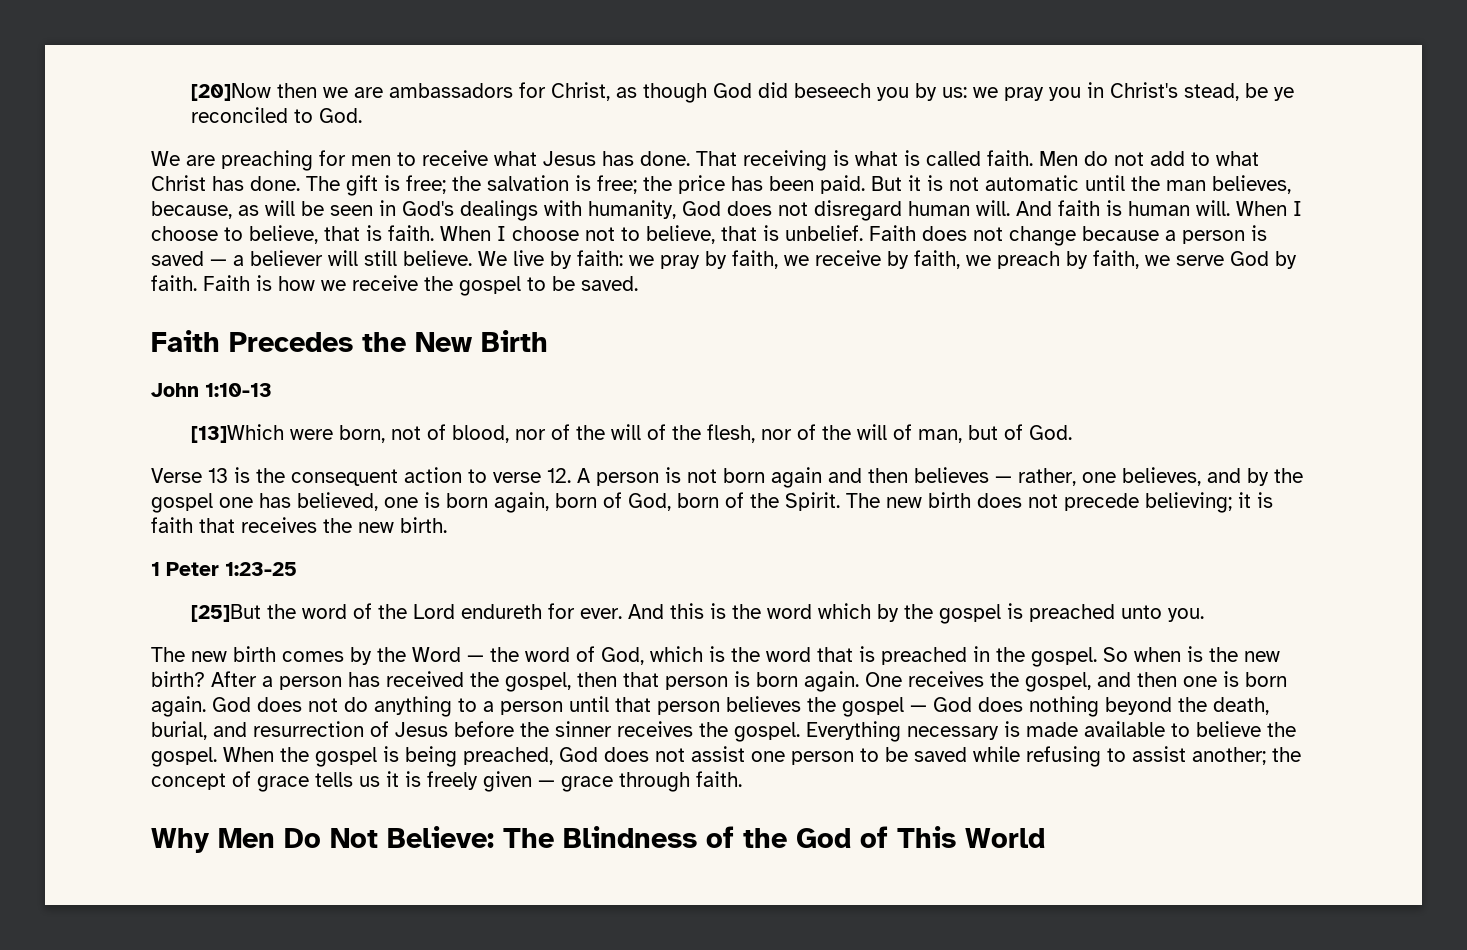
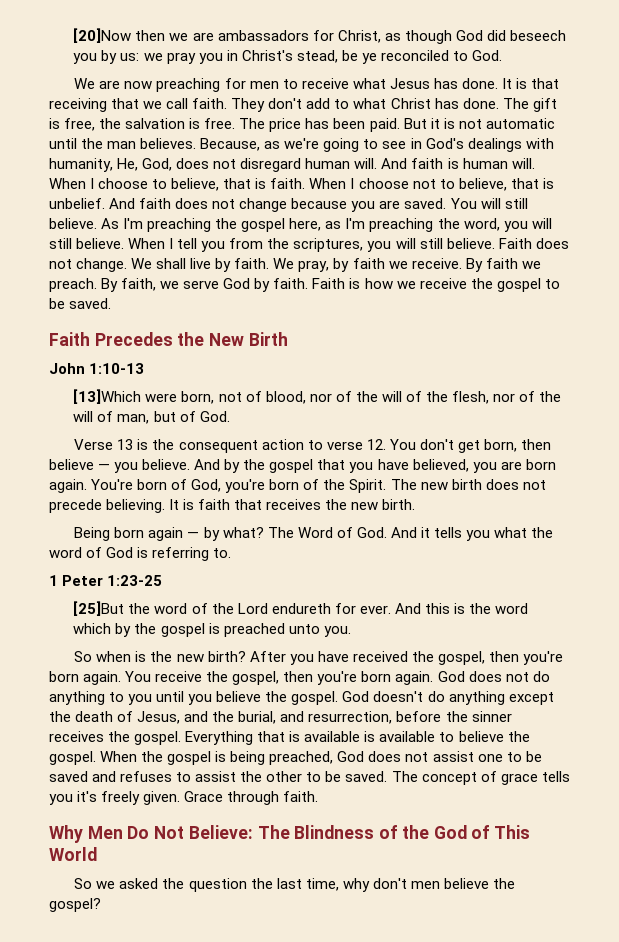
(215, 160) none -> [124,81,153,89] now
[696,150,1144,171] That receiving is what is called faith. Men do not -> [501,78,560,89] [49,98,303,112] It is that receiving that we call faith. They don't
[406,175,446,194] free; -> [64,118,96,131] free,
[597,175,672,194] free; the -> [204,118,266,129] free. The
[1212,175,1291,194] [151,200,373,219] believes, because, as will be seen -> [140,138,407,152] believes. Because, as we're going to see
[682,201,721,216] God -> [117,158,173,171] He, God,
[869,225,916,241] Faith -> [109,198,172,209] And faith
[1165,225,1267,244] [151,250,1088,269] a person is saved — a believer will still believe. We live by faith: we pray by faith, we receive by faith, we preach by -> [351,198,528,212] [49,218,552,232] [49,238,569,252] [49,258,541,272] [49,278,119,292] you are saved. You will still believe. As I'm preaching the gospel here, as I'm preaching the word, you will still believe. When I tell you from the scriptures, you will still believe. Faith does not change. We shall live by faith. We pray, by faith we receive. By faith we preach. By
[577,467,1303,488] [151,492,549,513] A person is not born again and then believes — rather, one believes, and by the gospel one has believed, one is born again, -> [389,439,551,453] [49,459,556,473] [49,479,134,493] You don't get born, then believe — you believe. And by the gospel that you have believed, you are born again. You're
(671, 502) none -> [225,479,266,493] you're
[1145,492,1251,513] believing; it -> [106,499,180,513] believing. It
(447, 525) none -> [74,527,554,541] [49,547,232,561] // Being born again — by what? The Word of God. And it tells you what the word of God is referring to.
[151,646,1097,667] The new birth comes by the Word — the word of God, which is the word that is preached in the gospel. -> (351, 631) none
[262,672,380,690] a person has -> [289,651,349,665] you have
[623,671,1239,692] that person is born again. One receives the gospel, and then one is -> [522,651,563,665] [49,671,358,685] you're born again. You receive the gospel, then you're
[483,696,1269,717] [151,721,448,740] a person until that person believes the gospel — God does nothing beyond the death, burial, and resurrection of Jesus -> [128,691,554,705] [49,711,393,724] you until you believe the gospel. God doesn't do anything except the death of Jesus, and the burial, and resurrection,
[907,721,1078,740] necessary is made -> [257,731,376,742] that is available is
[791,751,854,765] person -> (503, 758) none
[973,746,1301,767] [151,771,613,792] while refusing to assist another; the concept of grace tells us it is freely given — grace -> [92,771,570,785] [49,791,224,805] and refuses to assist the other to be saved. The concept of grace tells you it's freely given. Grace
(1045, 838) none -> [74,878,515,892] [49,898,101,912] // So we asked the question the last time, why don't men believe the gospel?

